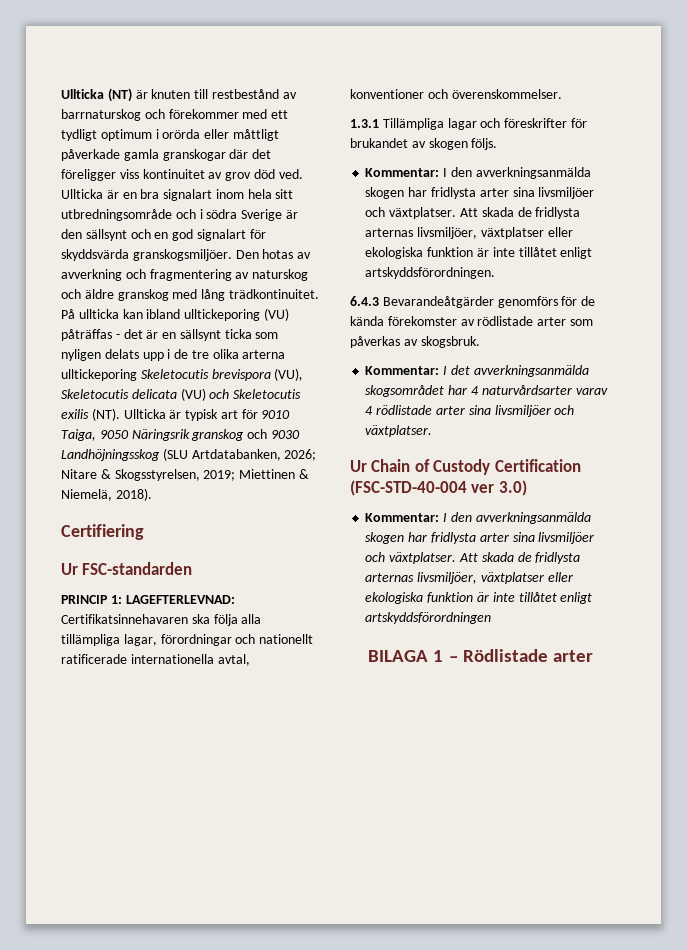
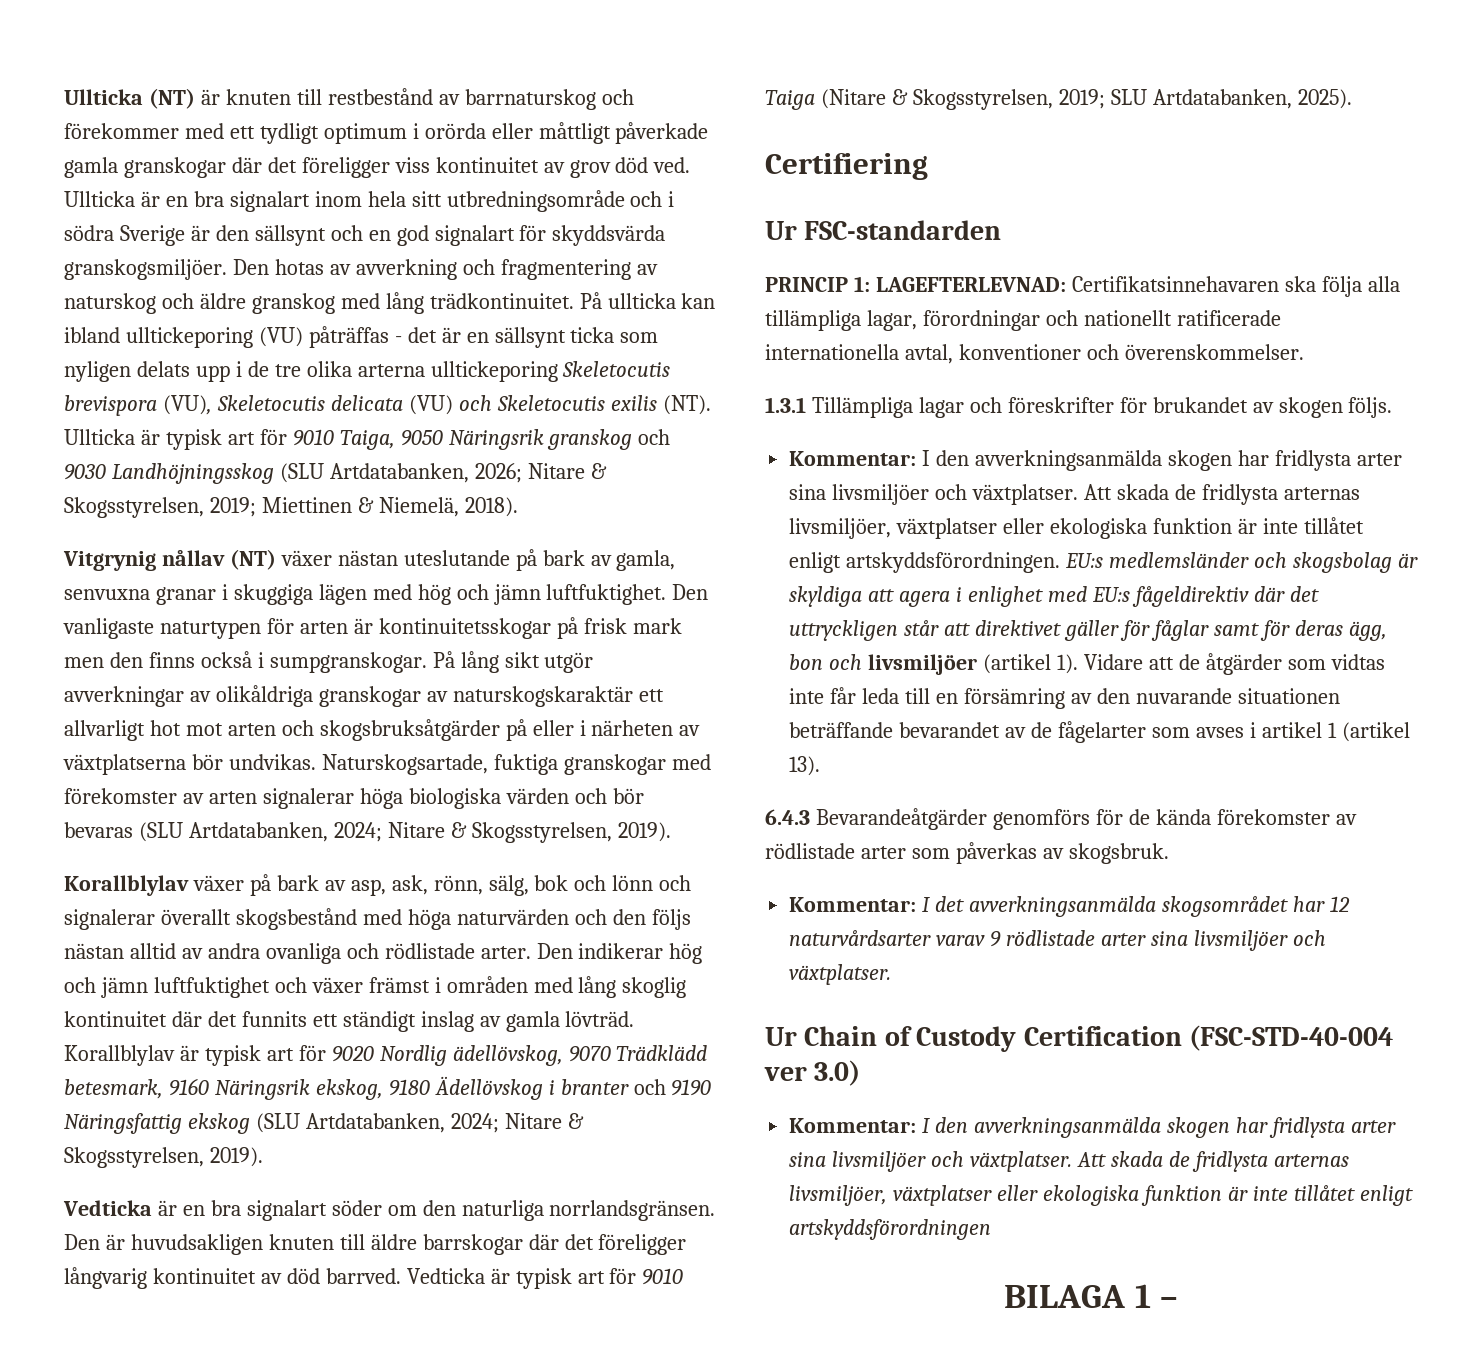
(152, 494) none -> [63,549,676,571] [64,584,709,605] [63,617,682,639] [64,651,594,673] [64,685,664,707] [64,719,701,741] [63,754,711,775] [64,788,644,809] [64,822,671,843] [64,874,692,896] [64,908,691,930] [64,943,703,964] [64,976,687,998] [64,1011,635,1032] [64,1045,708,1066] [64,1076,712,1100] [64,1113,584,1134] [64,1147,263,1168] [63,1200,716,1221] [64,1234,687,1255] [64,1267,684,1289] [765,89,1352,110] // Vitgrynig nållav (NT) växer nästan uteslutande på bark av gamla, senvuxna granar i skuggiga lägen med hög och jämn luftfuktighet. Den vanligaste naturtypen för arten är kontinuitetsskogar på frisk mark men den finns också i sumpgranskogar. På lång sikt utgör avverkningar av olikåldriga granskogar av naturskogskaraktär ett allvarligt hot mot arten och skogsbruksåtgärder på eller i närheten av växtplatserna bör undvikas. Naturskogsartade, fuktiga granskogar med förekomster av arten signalerar höga biologiska värden och bör bevaras (SLU Artdatabanken, 2024; Nitare & Skogsstyrelsen, 2019). // Korallblylav växer på bark av asp, ask, rönn, sälg, bok och lönn och signalerar överallt skogsbestånd med höga naturvärden och den följs nästan alltid av andra ovanliga och rödlistade arter. Den indikerar hög och jämn luftfuktighet och växer främst i områden med lång skoglig kontinuitet där det funnits ett ständigt inslag av gamla lövträd. Korallblylav är typisk art för 9020 Nordlig ädellövskog, 9070 Trädklädd betesmark, 9160 Näringsrik ekskog, 9180 Ädellövskog i branter och 9190 Näringsfattig ekskog (SLU Artdatabanken, 2024; Nitare & Skogsstyrelsen, 2019). // Vedticka är en bra signalart söder om den naturliga norrlandsgränsen. Den är huvudsakligen knuten till äldre barrskogar där det föreligger långvarig kontinuitet av död barrved. Vedticka är typisk art för 9010 Taiga (Nitare & Skogsstyrelsen, 2019; SLU Artdatabanken, 2025).
(496, 273) none -> [1065,552,1418,573] [789,586,1319,607] [789,620,1387,641] [789,653,1385,675] [789,687,1340,709] [789,721,1410,743] [789,756,821,776] EU:s medlemsländer och skogsbolag är skyldiga att agera i enlighet med EU:s fågeldirektiv där det uttryckligen står att direktivet gäller för fåglar samt för deras ägg, bon och livsmiljöer (artikel 1). Vidare att de åtgärder som vidtas inte får leda till en försämring av den nuvarande situationen beträffande bevarandet av de fågelarter som avses i artikel 1 (artikel 13).
[470,386,479,395] 4 -> [1329,896,1350,912] 12
[365,406,374,415] 4 -> [990,931,1002,947] 9
[462,649,593,662] Rödlistade arter -> (1178, 1302) none

